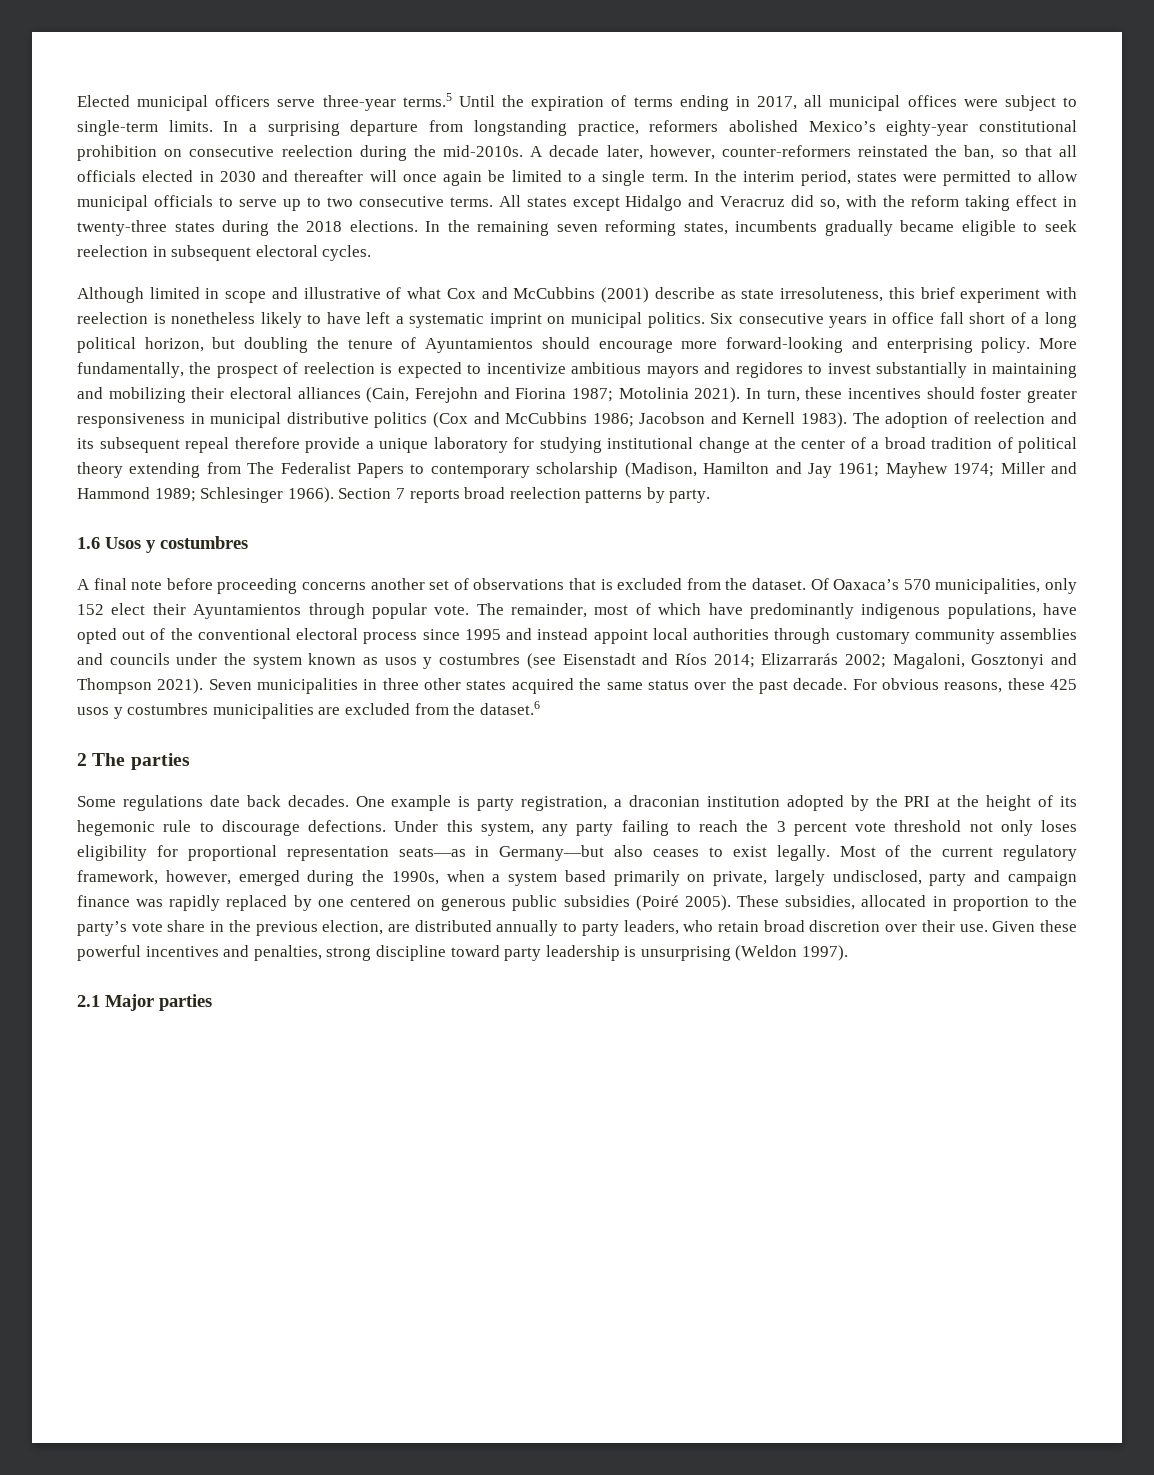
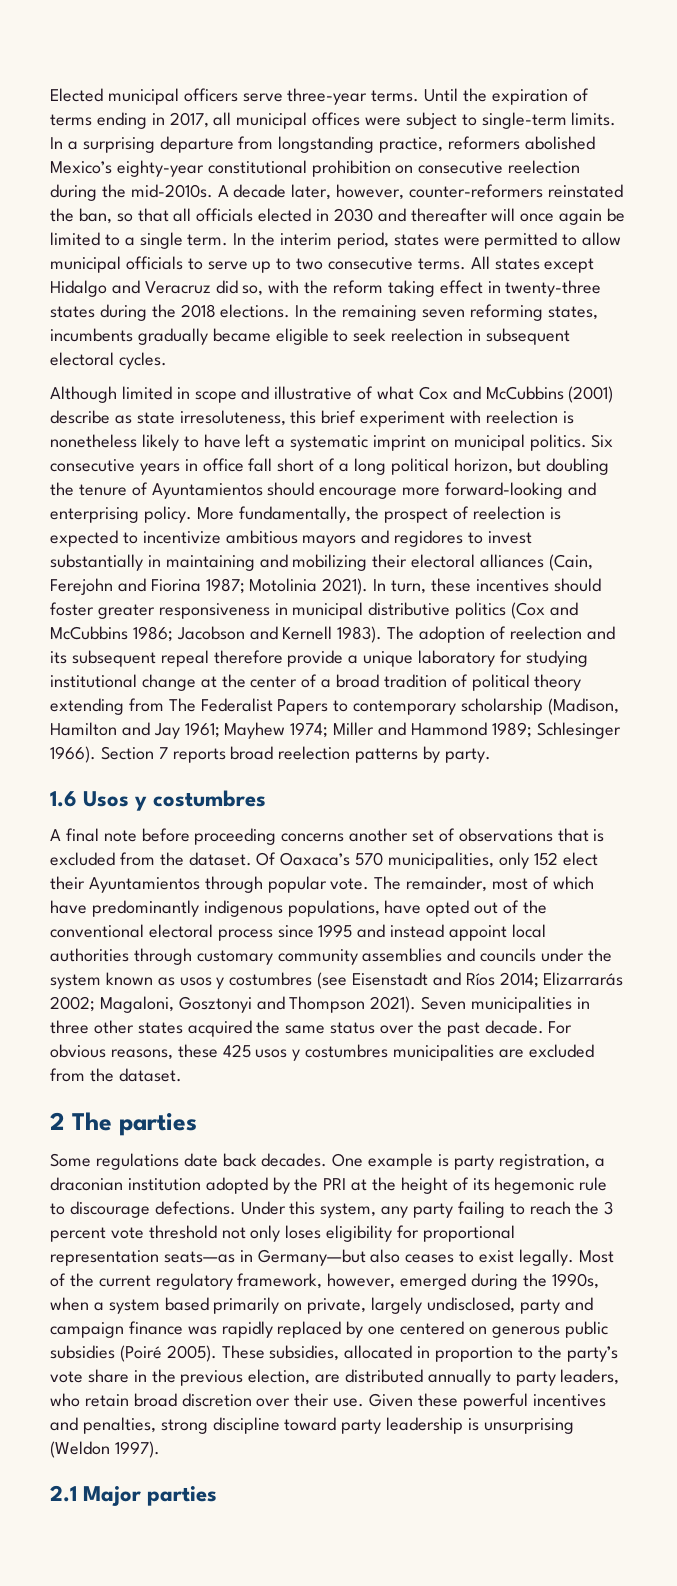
[402,93,452,107] terms.5 -> [371,90,420,102] terms.
[479,701,540,715] dataset.6 -> [118,1068,182,1082] dataset.

